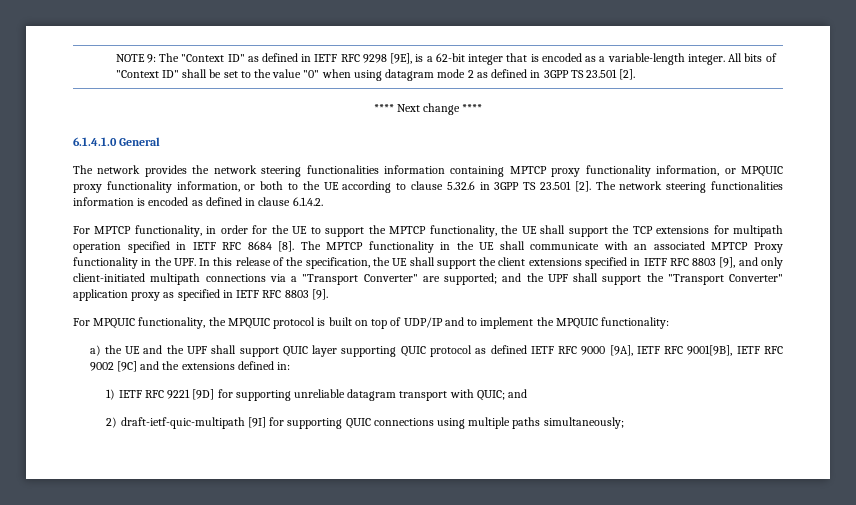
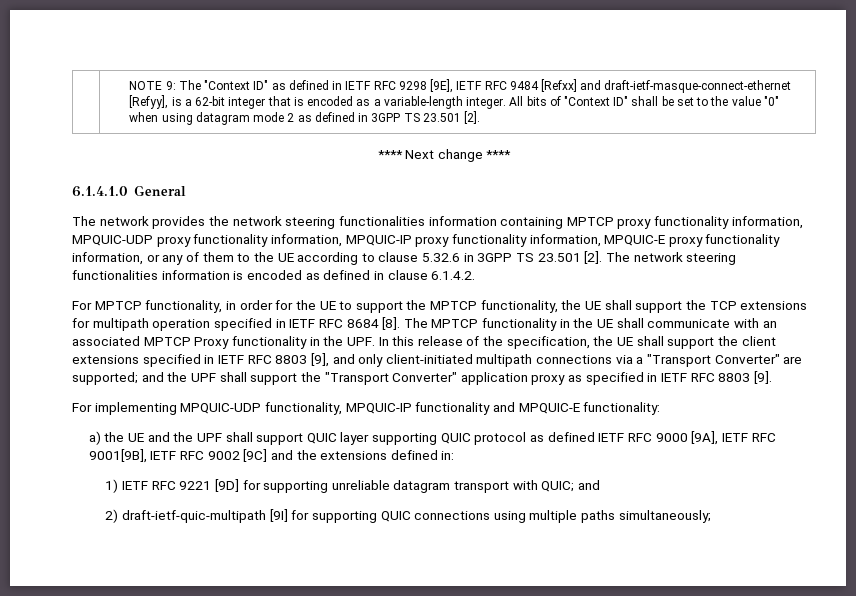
(413, 58) none -> [456,79,792,93] [129,95,169,109] IETF RFC 9484 [Refxx] and draft-ietf-masque-connect-ethernet [Refyy],
[724,166,784,177] [73,181,284,193] or MPQUIC proxy functionality information, or both -> [72,234,781,247] [72,252,234,265] MPQUIC-UDP proxy functionality information, MPQUIC-IP proxy functionality information, MPQUIC-E proxy functionality information, or any of them
[93,317,598,329] MPQUIC functionality, the MPQUIC protocol is built on top of UDP/IP and to implement the MPQUIC -> [94,402,580,415] implementing MPQUIC-UDP functionality, MPQUIC-IP functionality and MPQUIC-E

